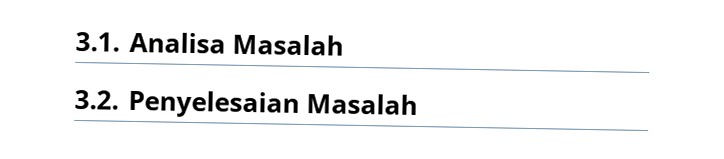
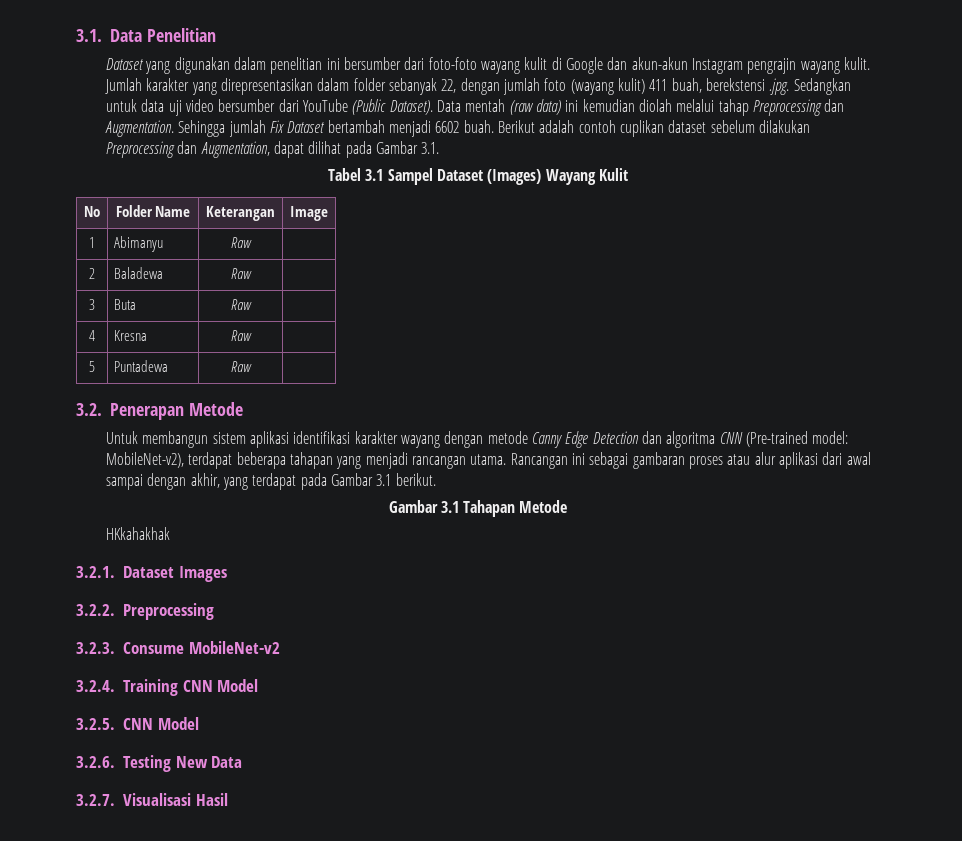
[75,31,344,56] [74,89,418,119] 3.1. Analisa Masalah // 3.2. Penyelesaian Masalah -> [76,28,216,42] [106,57,870,74] [105,78,851,95] [106,99,845,116] [105,120,810,137] [106,141,440,158] [328,168,628,185] [84,206,100,217] [115,205,191,217] [206,206,275,221] [290,206,328,221] [89,237,95,248] [114,236,164,252] [231,237,252,248] [89,268,95,279] [114,267,164,279] [231,268,252,279] [89,299,95,310] [114,299,137,310] [231,299,252,310] [89,330,95,341] [114,330,148,341] [231,330,252,341] [89,361,95,372] [114,360,169,372] [231,361,252,372] [76,402,243,420] [106,431,849,448] [106,452,871,469] [106,473,436,490] [388,500,568,517] [106,527,171,540] [76,566,227,582] [76,603,214,620] [76,641,280,654] [76,679,259,696] [76,717,199,730] [76,755,243,772] [76,793,228,806] 3.1. Data Penelitian // Dataset yang digunakan dalam penelitian ini bersumber dari foto-foto wayang kulit di Google dan akun-akun Instagram pengrajin wayang kulit. Jumlah karakter yang direpresentasikan dalam folder sebanyak 22, dengan jumlah foto (wayang kulit) 411 buah, berekstensi .jpg. Sedangkan untuk data uji video bersumber dari YouTube (Public Dataset). Data mentah (raw data) ini kemudian diolah melalui tahap Preprocessing dan Augmentation. Sehingga jumlah Fix Dataset bertambah menjadi 6602 buah. Berikut adalah contoh cuplikan dataset sebelum dilakukan Preprocessing dan Augmentation, dapat dilihat pada Gambar 3.1. // Tabel 3.1 Sampel Dataset (Images) Wayang Kulit // No | Folder Name | Keterangan | Image // 1 | Abimanyu | Raw | // 2 | Baladewa | Raw | // 3 | Buta | Raw | // 4 | Kresna | Raw | // 5 | Puntadewa | Raw | // 3.2. Penerapan Metode // Untuk membangun sistem aplikasi identifikasi karakter wayang dengan metode Canny Edge Detection dan algoritma CNN (Pre-trained model: MobileNet-v2), terdapat beberapa tahapan yang menjadi rancangan utama. Rancangan ini sebagai gambaran proses atau alur aplikasi dari awal sampai dengan akhir, yang terdapat pada Gambar 3.1 berikut. // Gambar 3.1 Tahapan Metode // HKkahakhak // 3.2.1. Dataset Images // 3.2.2. Preprocessing // 3.2.3. Consume MobileNet-v2 // 3.2.4. Training CNN Model // 3.2.5. CNN Model // 3.2.6. Testing New Data // 3.2.7. Visualisasi Hasil

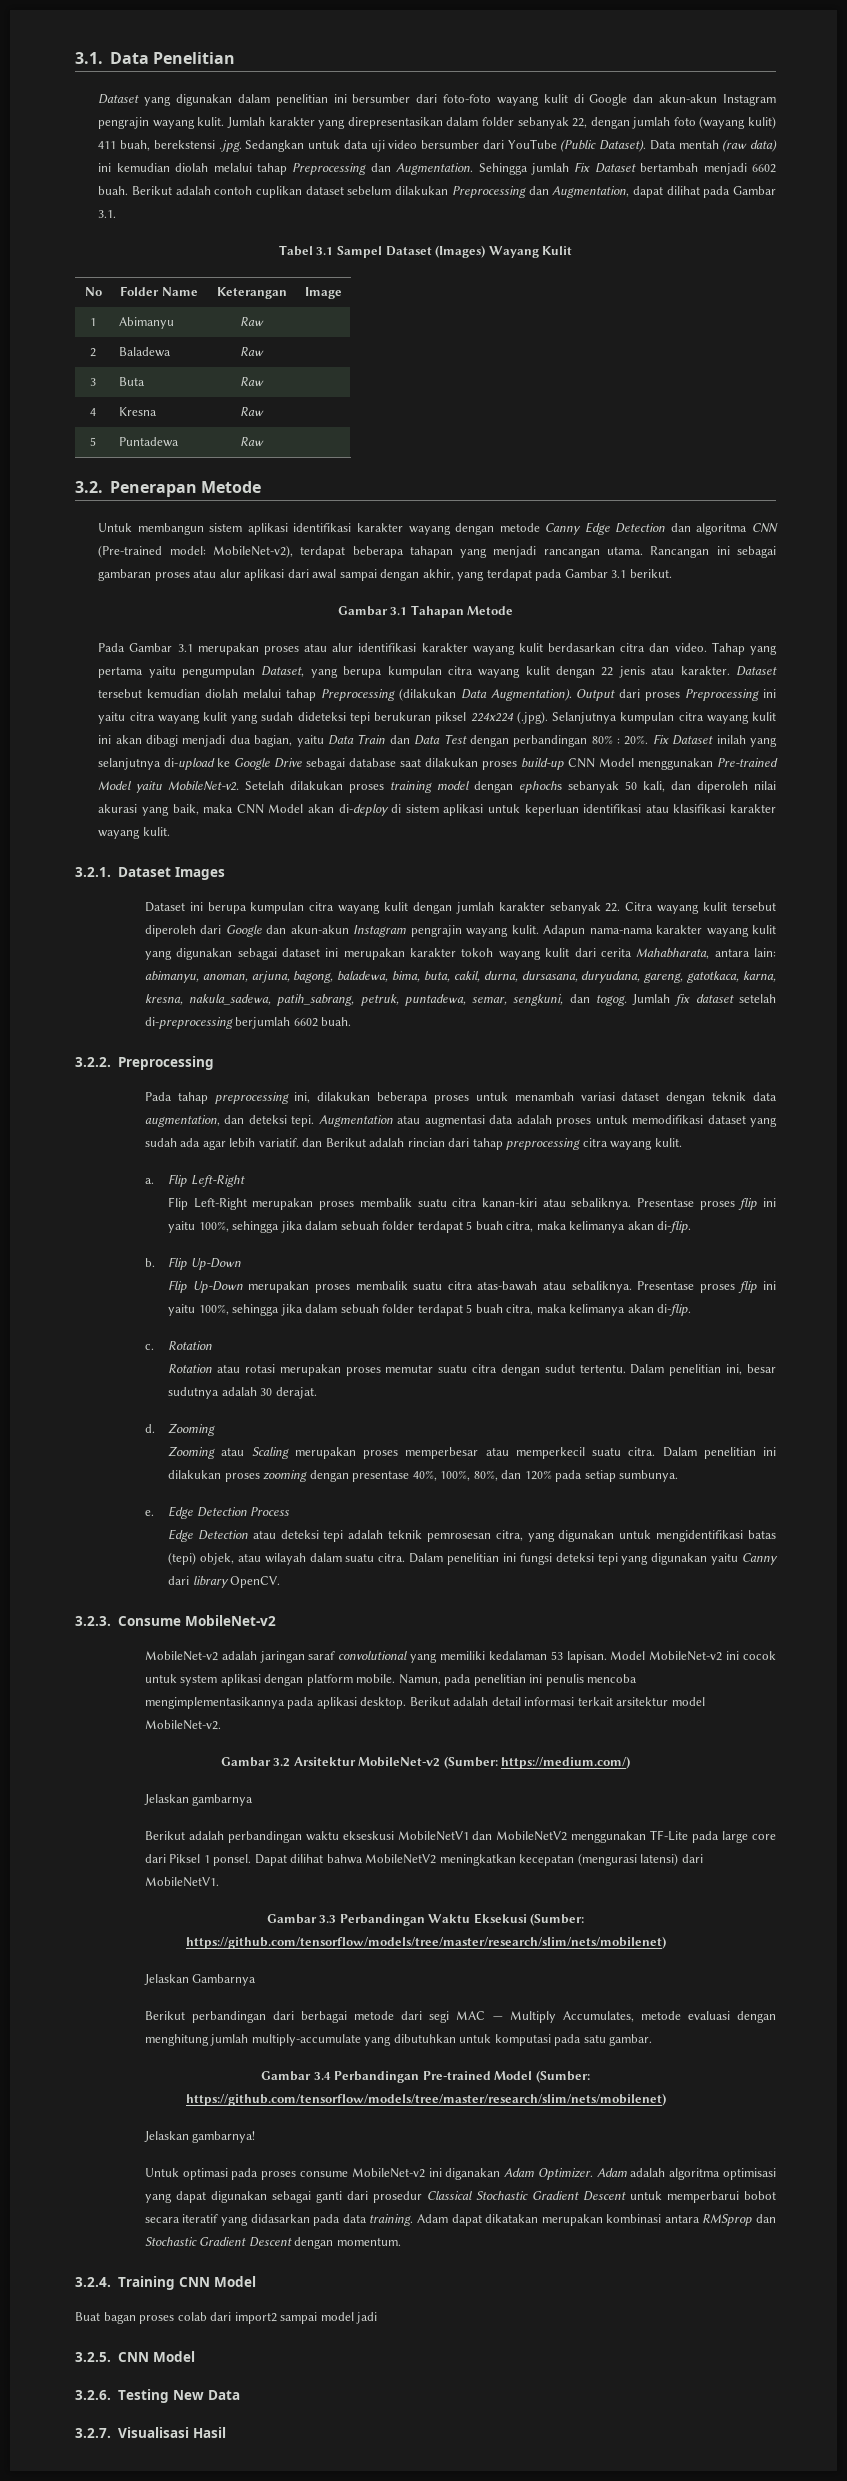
[106,527,171,540] [76,566,227,582] [76,603,214,620] [76,641,280,654] [76,679,259,696] HKkahakhak // 3.2.1. Dataset Images // 3.2.2. Preprocessing // 3.2.3. Consume MobileNet-v2 // 3.2.4. Training CNN Model -> [98,642,777,655] [98,666,778,678] [98,688,776,701] [98,711,777,724] [98,734,778,747] [98,758,779,770] [98,781,777,793] [98,804,777,816] [98,827,170,839] [75,867,225,880] [144,902,776,914] [144,925,776,937] [144,948,777,960] [144,971,777,983] [144,994,777,1006] [144,1017,352,1029] [75,1056,214,1070] [144,1092,778,1104] [144,1115,777,1127] [144,1138,682,1150] [144,1174,245,1187] [168,1197,776,1210] [168,1221,692,1233] [144,1257,241,1270] [168,1280,776,1293] [168,1304,692,1316] [144,1341,213,1350] [168,1364,776,1376] [168,1387,317,1399] [144,1423,216,1436] [168,1446,776,1459] [168,1470,679,1482] [144,1506,291,1519] [168,1529,776,1542] [168,1552,779,1565] [168,1576,281,1588] [75,1615,276,1626] [144,1651,777,1663] [144,1674,638,1686] [144,1697,705,1709] [144,1720,221,1730] [220,1756,631,1769] [143,1794,254,1806] [144,1830,776,1843] [144,1853,703,1866] [144,1877,219,1887] [266,1913,585,1926] [185,1936,666,1949] [143,1974,257,1986] [144,2011,776,2023] [144,2034,653,2046] [261,2070,590,2083] [185,2093,666,2106] [143,2131,256,2143] [144,2168,777,2180] [144,2191,776,2203] [144,2214,776,2226] [144,2237,401,2249] [75,2276,256,2290] [75,2312,378,2324] Pada Gambar 3.1 merupakan proses atau alur identifikasi karakter wayang kulit berdasarkan citra dan video. Tahap yang pertama yaitu pengumpulan Dataset, yang berupa kumpulan citra wayang kulit dengan 22 jenis atau karakter. Dataset tersebut kemudian diolah melalui tahap Preprocessing (dilakukan Data Augmentation). Output dari proses Preprocessing ini yaitu citra wayang kulit yang sudah dideteksi tepi berukuran piksel 224x224 (.jpg). Selanjutnya kumpulan citra wayang kulit ini akan dibagi menjadi dua bagian, yaitu Data Train dan Data Test dengan perbandingan 80% : 20%. Fix Dataset inilah yang selanjutnya di-upload ke Google Drive sebagai database saat dilakukan proses build-up CNN Model menggunakan Pre-trained Model yaitu MobileNet-v2. Setelah dilakukan proses training model dengan ephochs sebanyak 50 kali, dan diperoleh nilai akurasi yang baik, maka CNN Model akan di-deploy di sistem aplikasi untuk keperluan identifikasi atau klasifikasi karakter wayang kulit. // 3.2.1. Dataset Images // Dataset ini berupa kumpulan citra wayang kulit dengan jumlah karakter sebanyak 22. Citra wayang kulit tersebut diperoleh dari Google dan akun-akun Instagram pengrajin wayang kulit. Adapun nama-nama karakter wayang kulit yang digunakan sebagai dataset ini merupakan karakter tokoh wayang kulit dari cerita Mahabharata, antara lain: abimanyu, anoman, arjuna, bagong, baladewa, bima, buta, cakil, durna, dursasana, duryudana, gareng, gatotkaca, karna, kresna, nakula_sadewa, patih_sabrang, petruk, puntadewa, semar, sengkuni, dan togog. Jumlah fix dataset setelah di-preprocessing berjumlah 6602 buah. // 3.2.2. Preprocessing // Pada tahap preprocessing ini, dilakukan beberapa proses untuk menambah variasi dataset dengan teknik data augmentation, dan deteksi tepi. Augmentation atau augmentasi data adalah proses untuk memodifikasi dataset yang sudah ada agar lebih variatif. dan Berikut adalah rincian dari tahap preprocessing citra wayang kulit. // a. Flip Left-Right // Flip Left-Right merupakan proses membalik suatu citra kanan-kiri atau sebaliknya. Presentase proses flip ini yaitu 100%, sehingga jika dalam sebuah folder terdapat 5 buah citra, maka kelimanya akan di-flip. // b. Flip Up-Down // Flip Up-Down merupakan proses membalik suatu citra atas-bawah atau sebaliknya. Presentase proses flip ini yaitu 100%, sehingga jika dalam sebuah folder terdapat 5 buah citra, maka kelimanya akan di-flip. // c. Rotation // Rotation atau rotasi merupakan proses memutar suatu citra dengan sudut tertentu. Dalam penelitian ini, besar sudutnya adalah 30 derajat. // d. Zooming // Zooming atau Scaling merupakan proses memperbesar atau memperkecil suatu citra. Dalam penelitian ini dilakukan proses zooming dengan presentase 40%, 100%, 80%, dan 120% pada setiap sumbunya. // e. Edge Detection Process // Edge Detection atau deteksi tepi adalah teknik pemrosesan citra, yang digunakan untuk mengidentifikasi batas (tepi) objek, atau wilayah dalam suatu citra. Dalam penelitian ini fungsi deteksi tepi yang digunakan yaitu Canny dari library OpenCV. // 3.2.3. Consume MobileNet-v2 // MobileNet-v2 adalah jaringan saraf convolutional yang memiliki kedalaman 53 lapisan. Model MobileNet-v2 ini cocok untuk system aplikasi dengan platform mobile. Namun, pada penelitian ini penulis mencoba mengimplementasikannya pada aplikasi desktop. Berikut adalah detail informasi terkait arsitektur model MobileNet-v2. // Gambar 3.2 Arsitektur MobileNet-v2 (Sumber: https://medium.com/) // Jelaskan gambarnya // Berikut adalah perbandingan waktu ekseskusi MobileNetV1 dan MobileNetV2 menggunakan TF-Lite pada large core dari Piksel 1 ponsel. Dapat dilihat bahwa MobileNetV2 meningkatkan kecepatan (mengurasi latensi) dari MobileNetV1. // Gambar 3.3 Perbandingan Waktu Eksekusi (Sumber: https://github.com/tensorflow/models/tree/master/research/slim/nets/mobilenet) // Jelaskan Gambarnya // Berikut perbandingan dari berbagai metode dari segi MAC — Multiply Accumulates, metode evaluasi dengan menghitung jumlah multiply-accumulate yang dibutuhkan untuk komputasi pada satu gambar. // Gambar 3.4 Perbandingan Pre-trained Model (Sumber: https://github.com/tensorflow/models/tree/master/research/slim/nets/mobilenet) // Jelaskan gambarnya! // Untuk optimasi pada proses consume MobileNet-v2 ini diganakan Adam Optimizer. Adam adalah algoritma optimisasi yang dapat digunakan sebagai ganti dari prosedur Classical Stochastic Gradient Descent untuk memperbarui bobot secara iteratif yang didasarkan pada data training. Adam dapat dikatakan merupakan kombinasi antara RMSprop dan Stochastic Gradient Descent dengan momentum. // 3.2.4. Training CNN Model // Buat bagan proses colab dari import2 sampai model jadi

